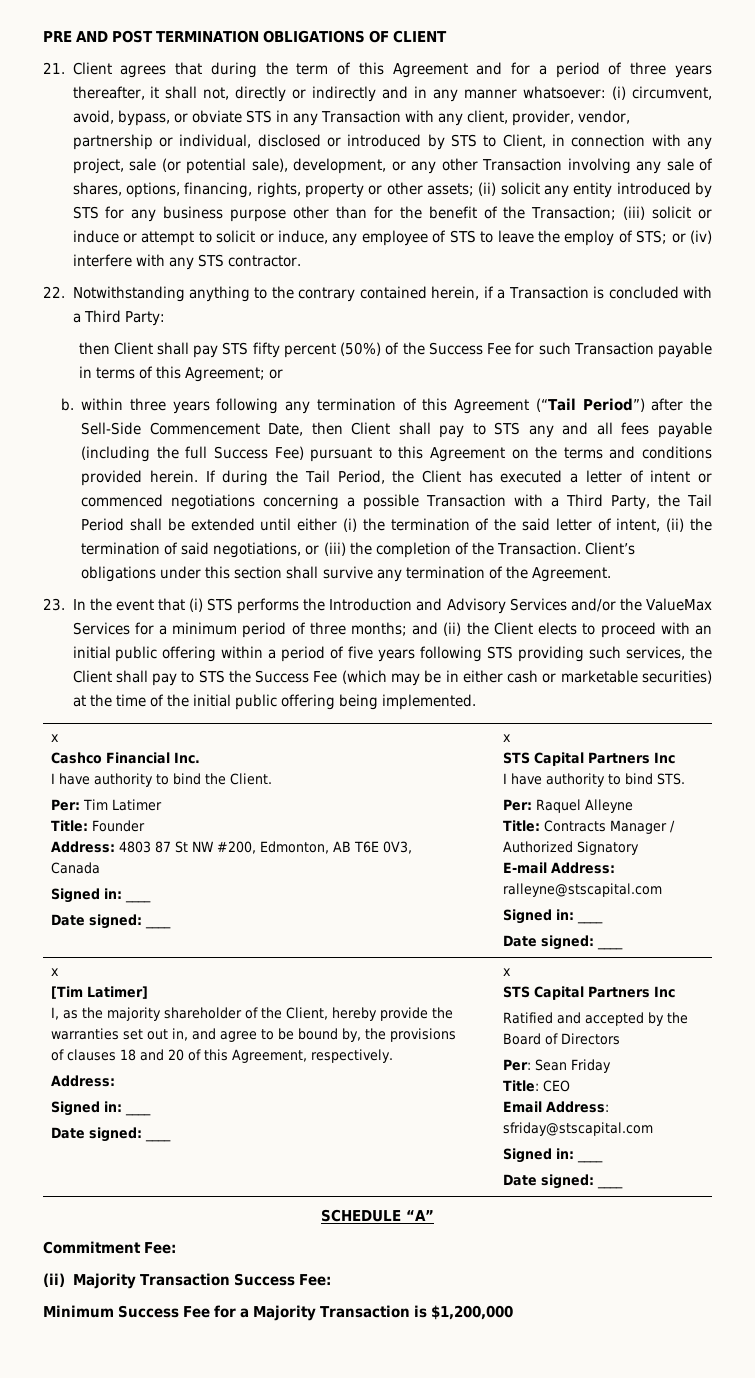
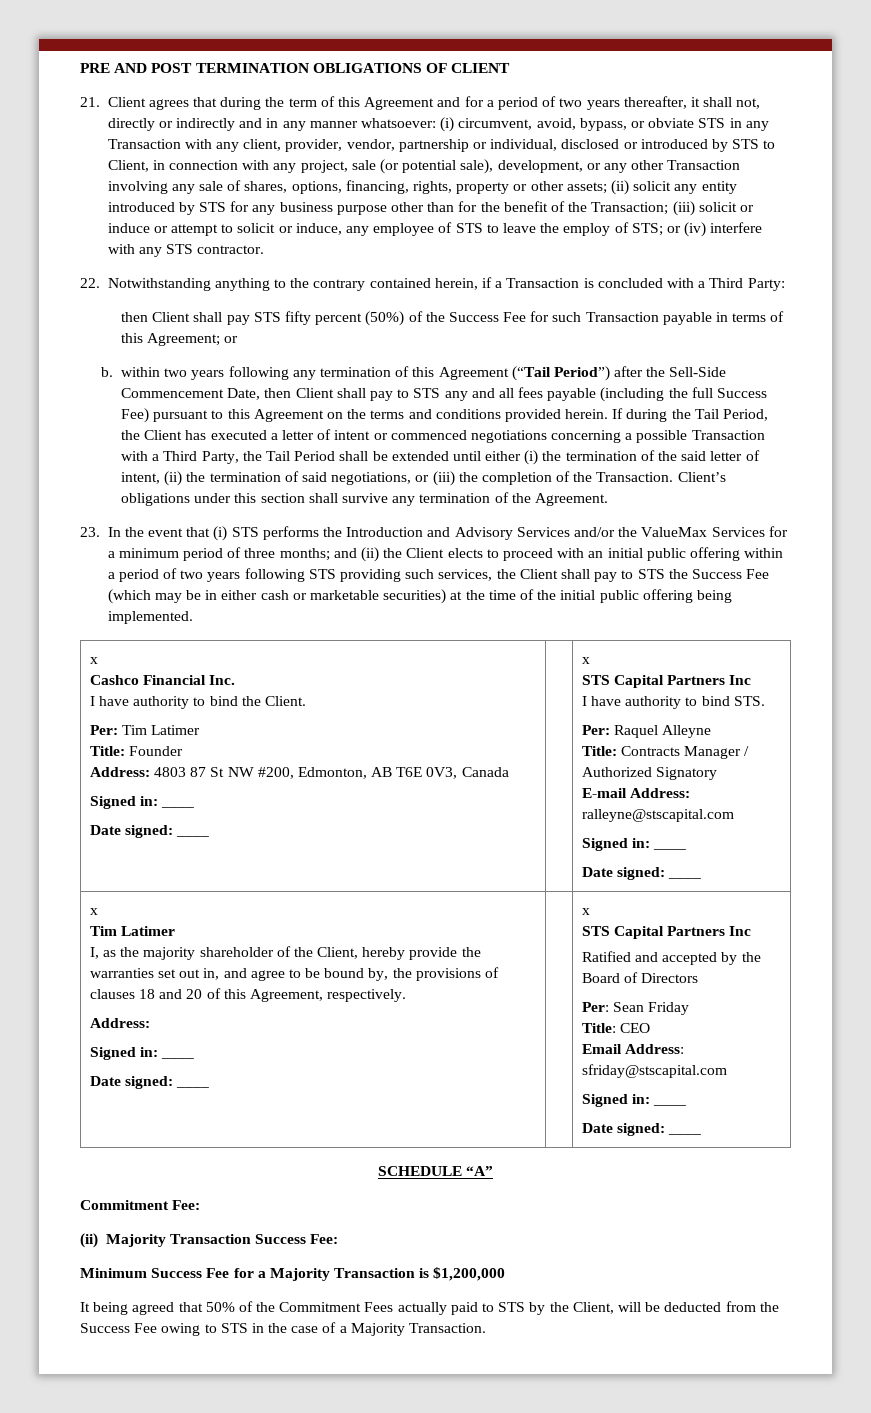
[630,62,667,75] three -> [559,98,583,107] two
[129,398,166,411] three -> [164,368,188,377] two
[348,646,374,659] five -> [180,570,204,579] two
[51,986,149,999] [Tim Latimer] -> [89,926,175,936] Tim Latimer
(514, 1312) none -> [80,1301,779,1315] [80,1322,487,1336] // It being agreed that 50% of the Commitment Fees actually paid to STS by the Client, will be deducted from the Success Fee owing to STS in the case of a Majority Transaction.

